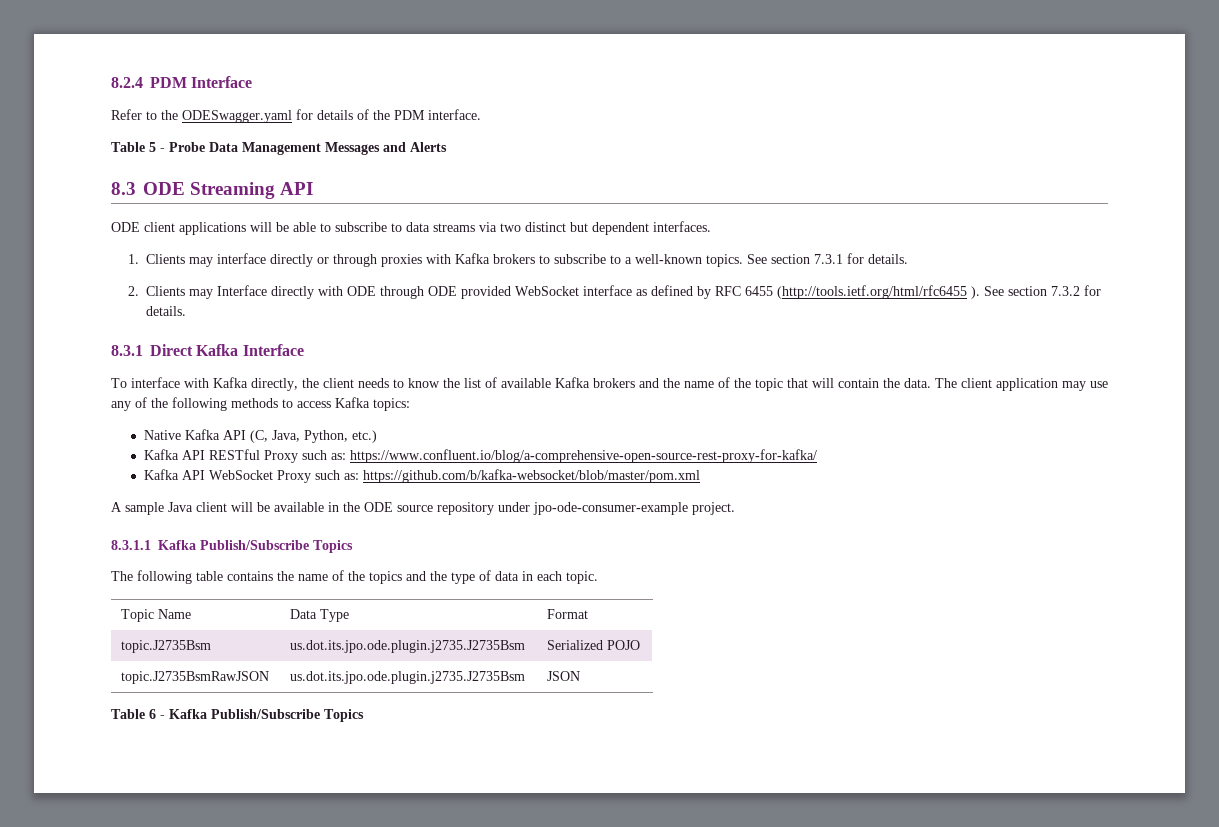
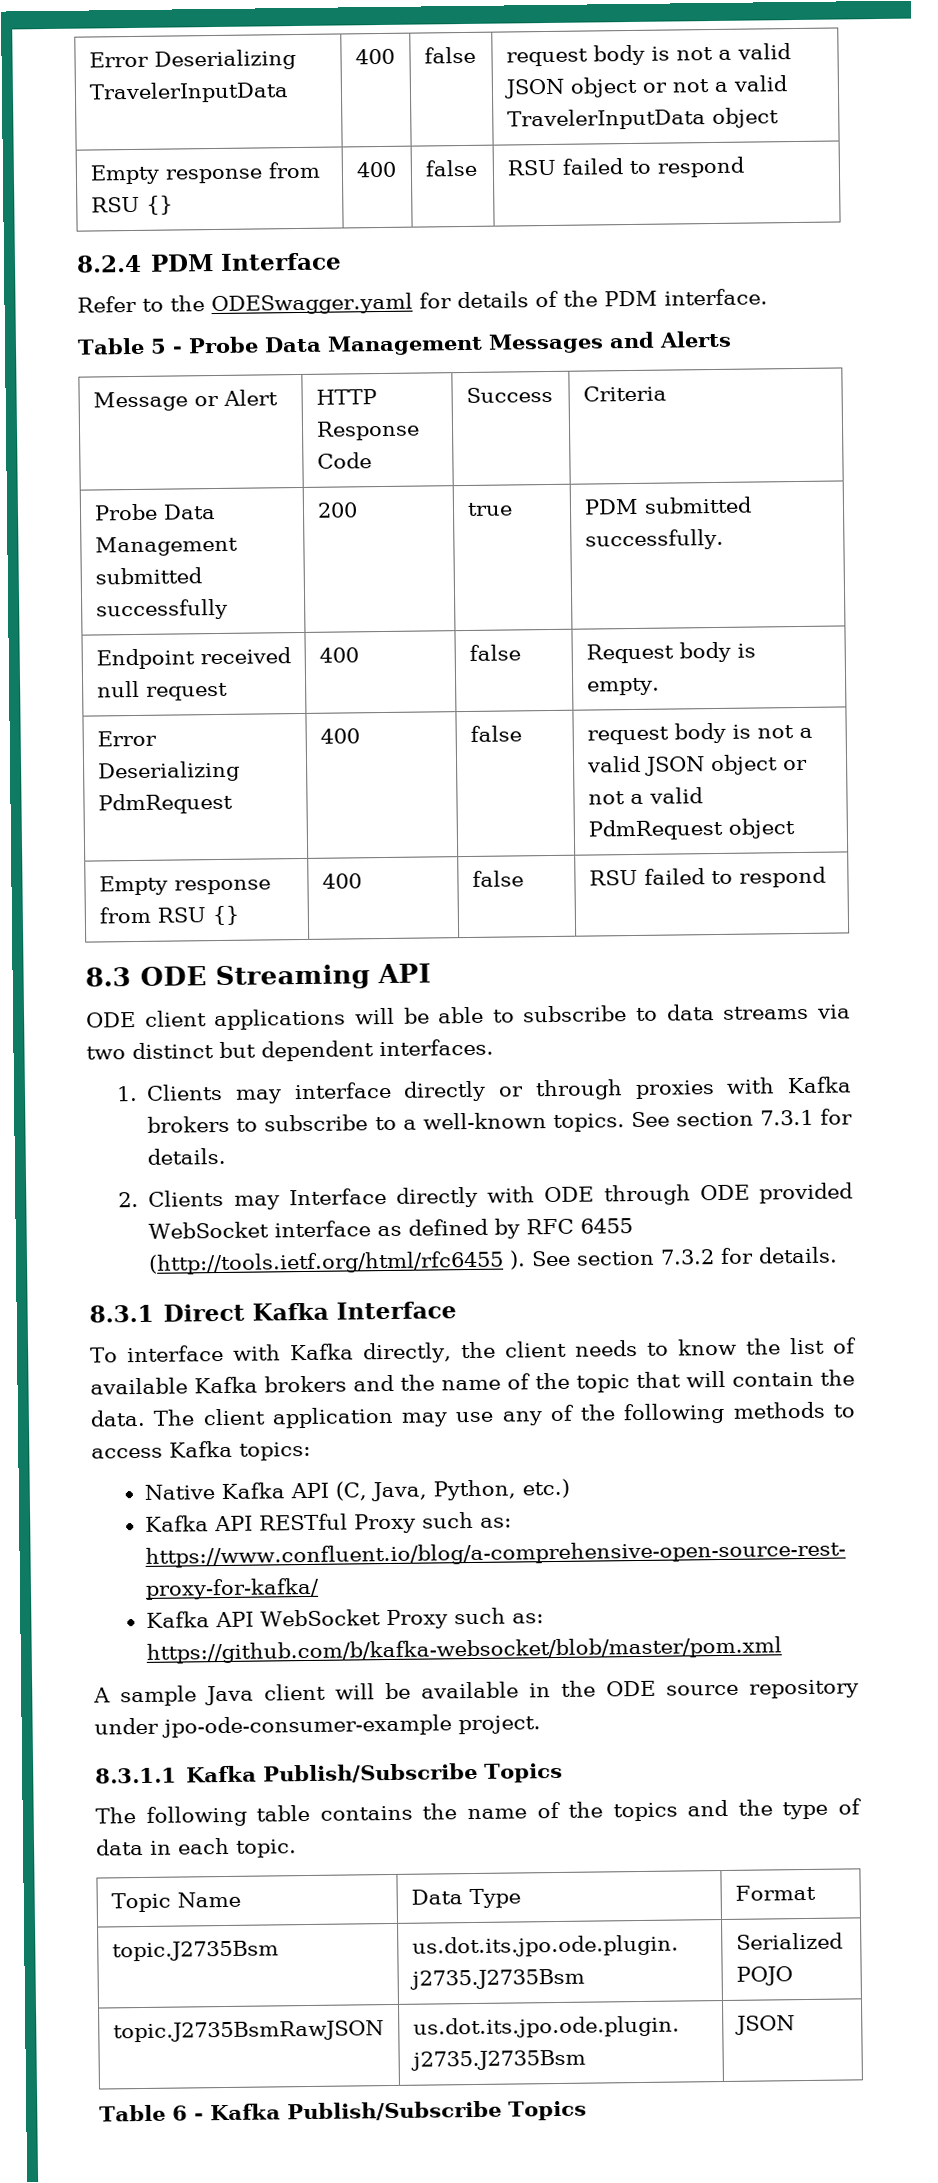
(111, 82) none -> [88,49,296,71] [88,81,289,104] [354,48,395,65] [423,46,476,64] [505,43,791,67] [503,75,787,99] [506,107,779,131] [89,161,320,185] [90,195,173,215] [355,161,396,178] [424,159,477,177] [506,156,745,178] Error Deserializing TravelerInputData | 400 | false | request body is not a valid JSON object or not a valid TravelerInputData object // Empty response from RSU {} | 400 | false | RSU failed to respond //
(447, 147) none -> [92,389,278,412] [315,389,377,405] [315,420,420,441] [316,452,372,469] [465,386,553,403] [582,385,667,402] [93,503,216,521] [94,535,238,557] [94,567,202,585] [95,598,228,621] [316,502,358,518] [466,502,513,516] [583,496,752,515] [584,528,724,551] [95,647,291,670] [96,680,228,701] [318,647,359,663] [468,644,521,661] [585,641,756,664] [586,677,660,696] [96,730,157,747] [97,760,240,783] [97,792,233,815] [319,728,360,744] [469,725,522,742] [586,722,813,745] [585,754,808,776] [587,787,703,805] [587,818,795,841] [98,875,271,896] [98,905,239,926] [321,873,362,889] [471,870,524,887] [588,866,826,888] // Message or Alert | HTTP Response Code | Success | Criteria // Probe Data Management submitted successfully | 200 | true | PDM submitted successfully. // Endpoint received null request | 400 | false | Request body is empty. // Error Deserializing PdmRequest | 400 | false | request body is not a valid JSON object or not a valid PdmRequest object // Empty response from RSU {} | 400 | false | RSU failed to respond

